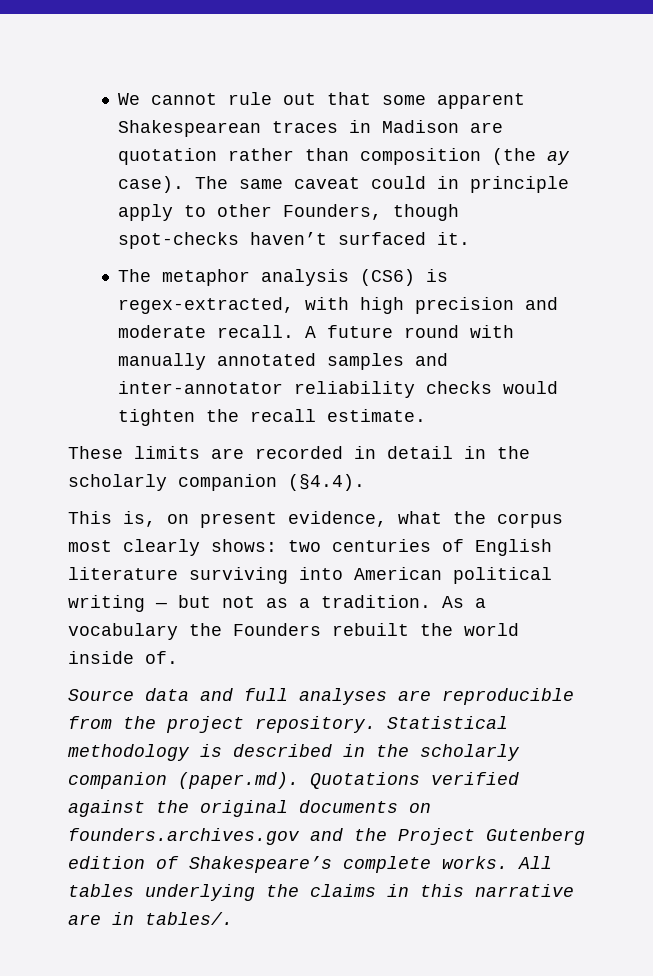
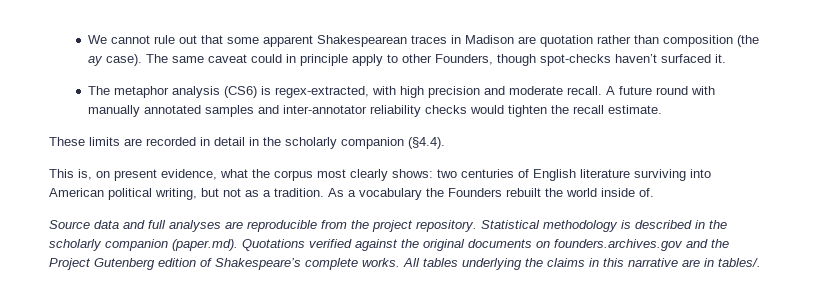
[68,595,167,612] writing — -> [155,188,197,200] writing,

